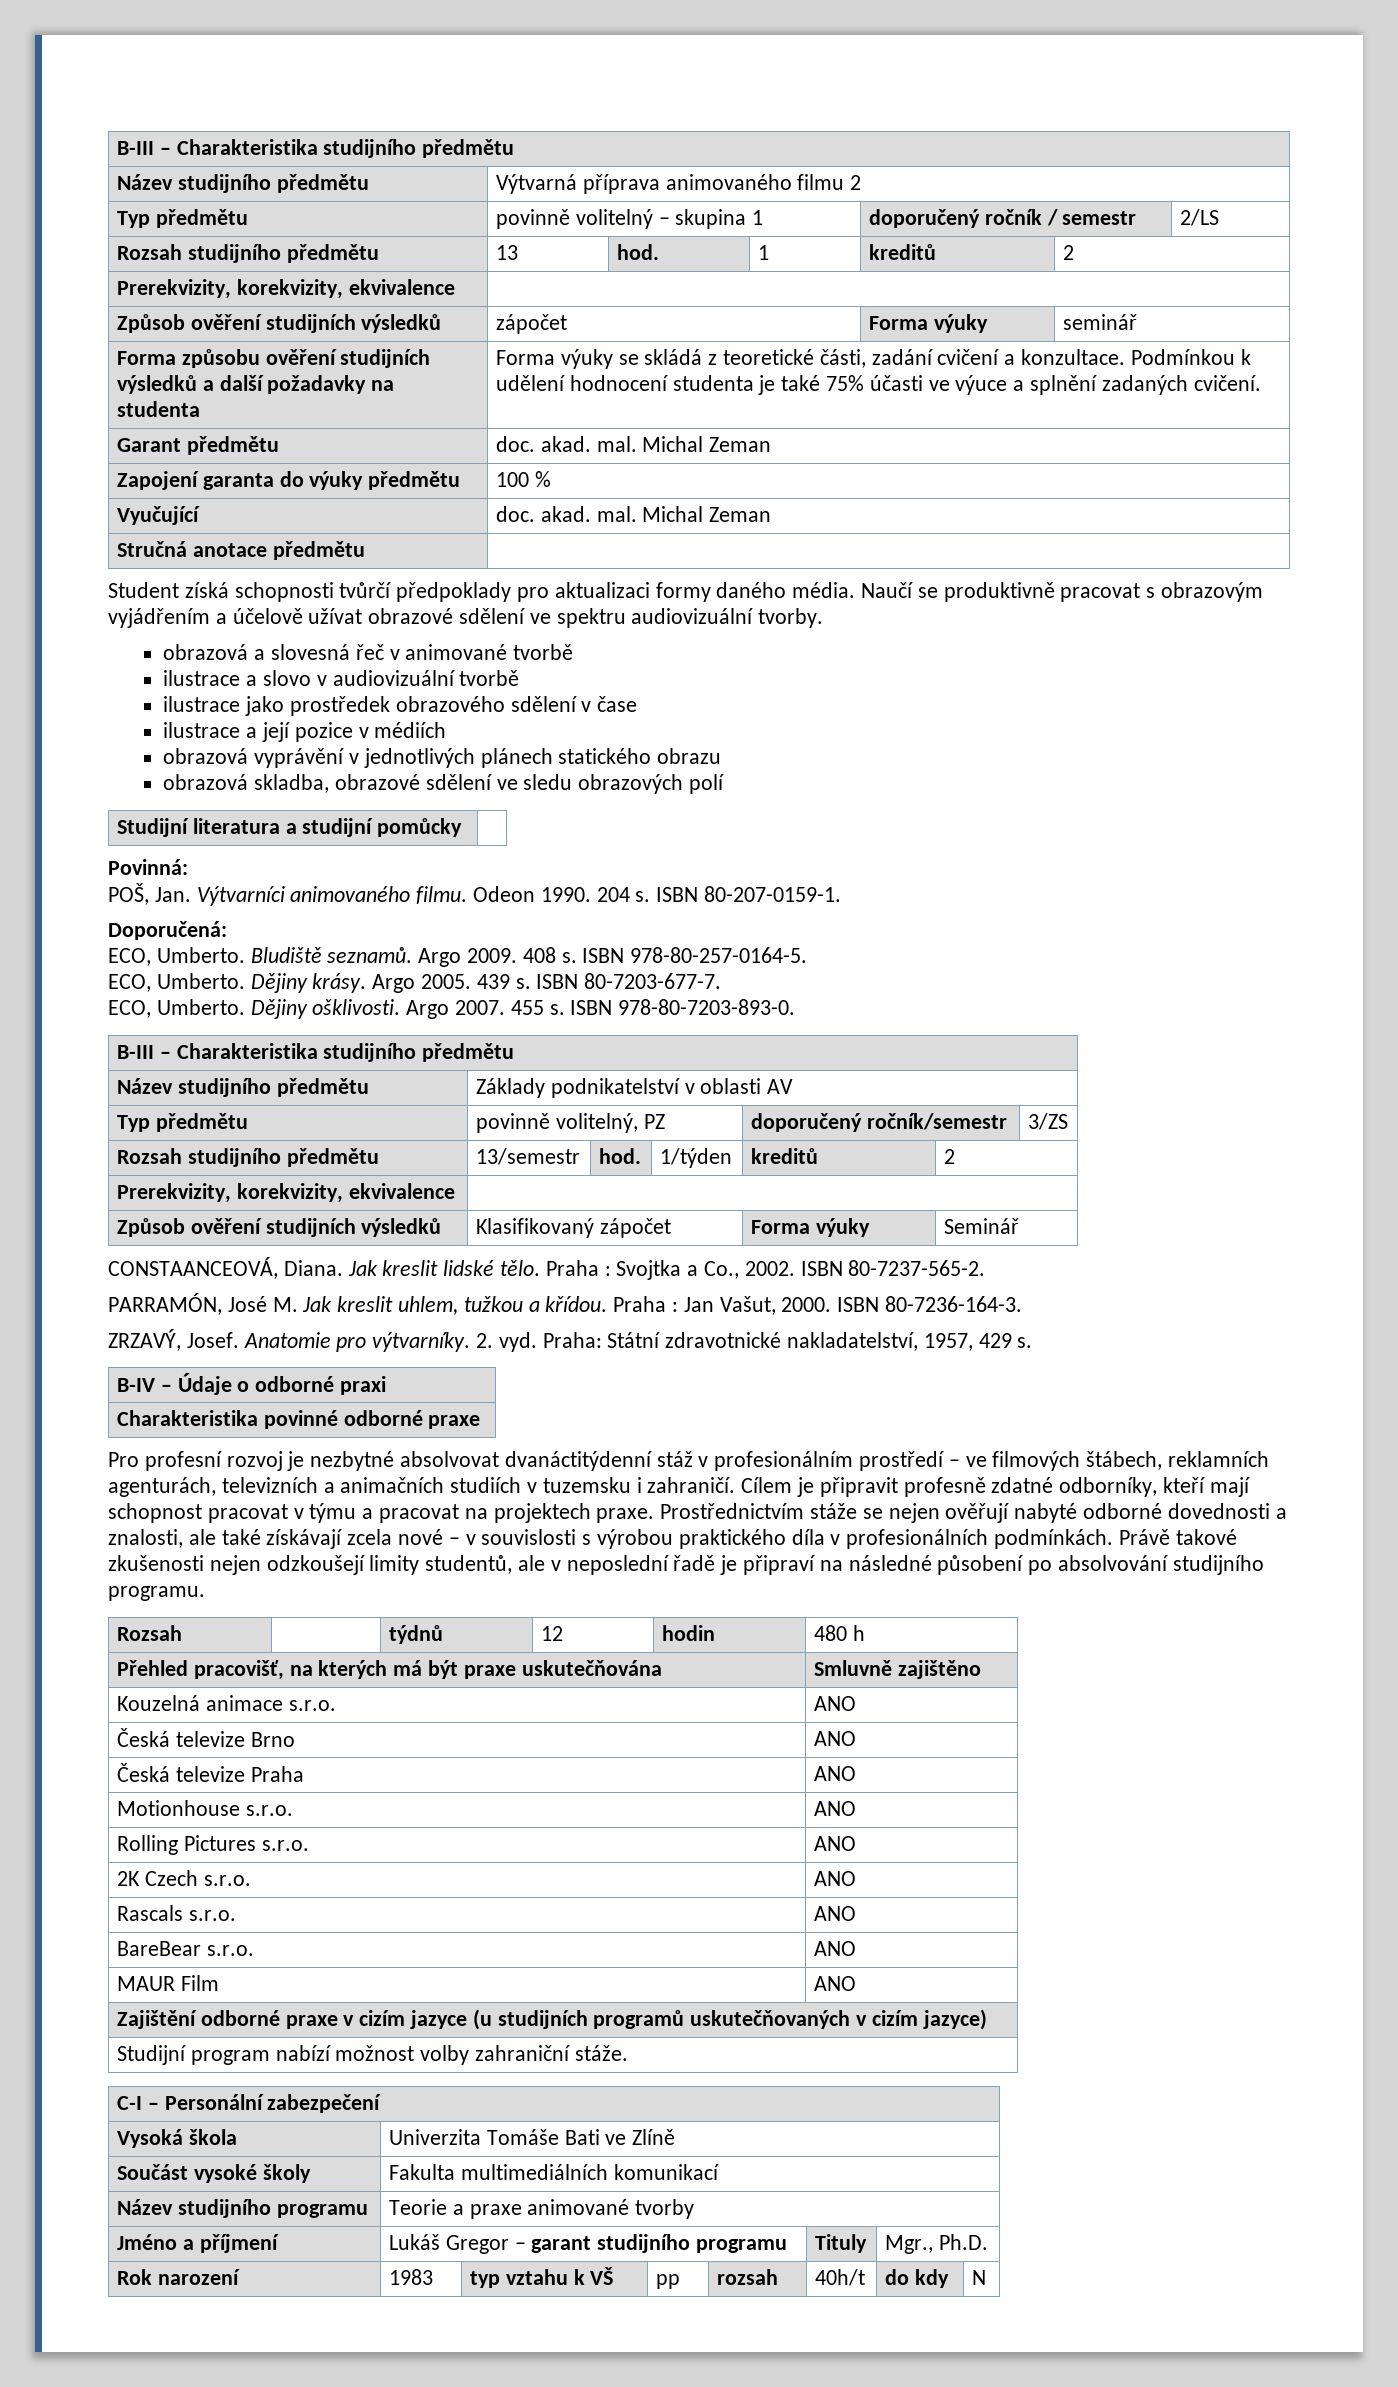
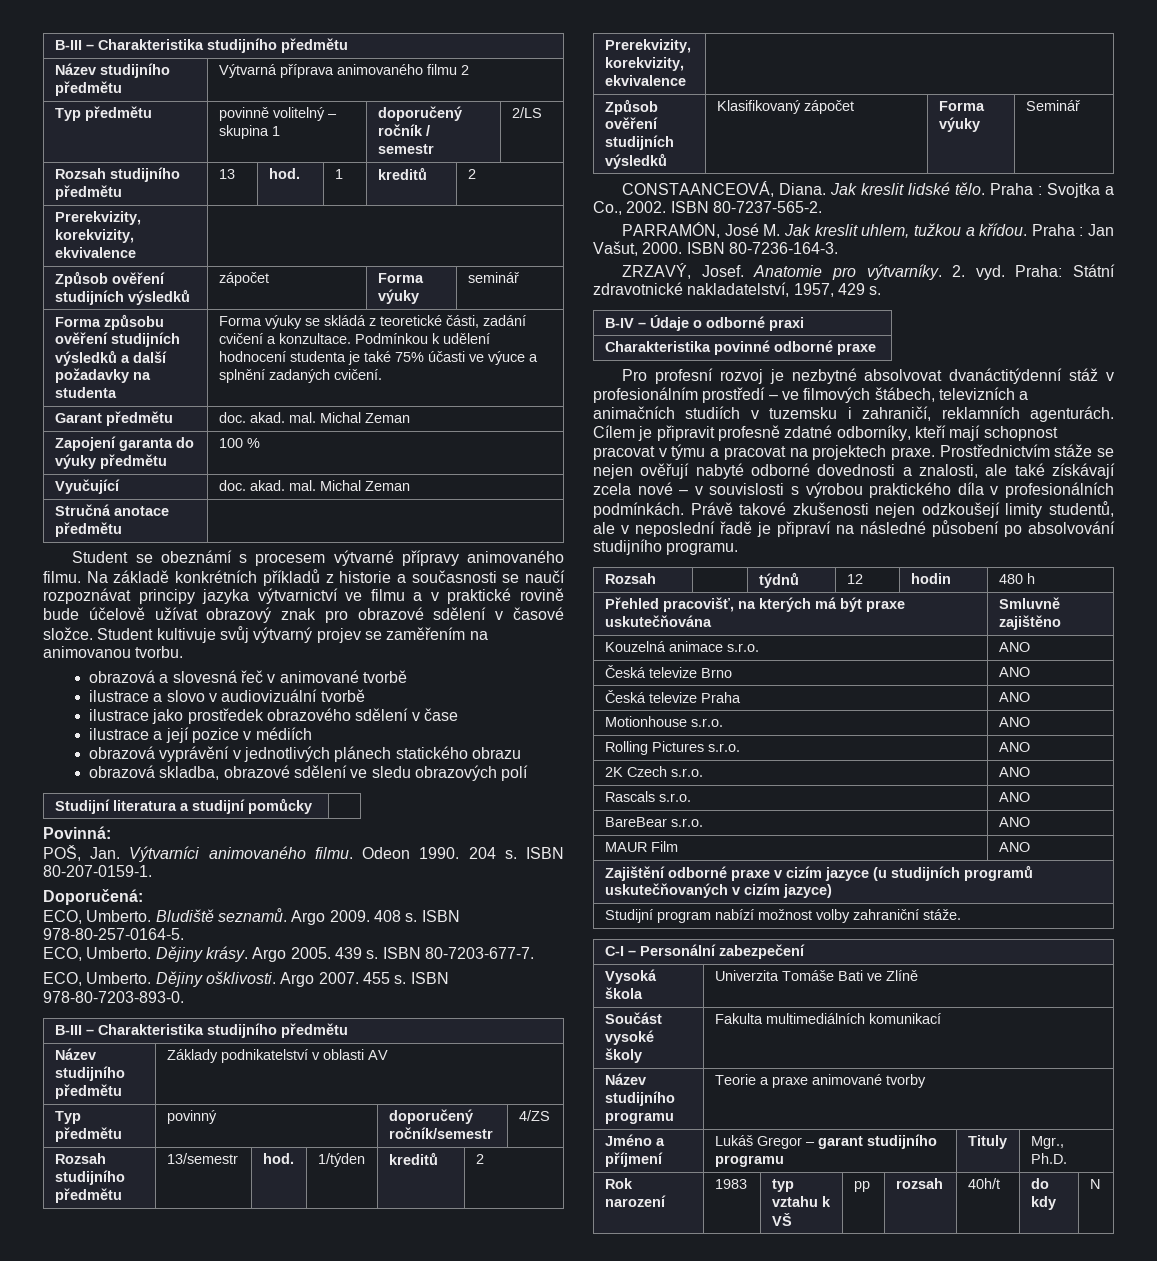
[184,582,1264,602] [108,608,824,628] získá schopnosti tvůrčí předpoklady pro aktualizaci formy daného média. Naučí se produktivně pracovat s obrazovým vyjádřením a účelově užívat obrazové sdělení ve spektru audiovizuální tvorby. -> [135,550,565,566] [43,569,565,586] [43,588,564,604] [43,607,564,623] [43,626,488,643] [43,646,184,658] se obeznámí s procesem výtvarné přípravy animovaného filmu. Na základě konkrétních příkladů z historie a současnosti se naučí rozpoznávat principy jazyka výtvarnictví ve filmu a v praktické rovině bude účelově užívat obrazový znak pro obrazové sdělení v časové složce. Student kultivuje svůj výtvarný projev se zaměřením na animovanou tvorbu.
[475,1113,665,1133] povinně volitelný, PZ -> [166,1110,217,1124] povinný
[1027,1113,1068,1130] 3/ZS -> [518,1110,550,1121] 4/ZS
[1168,1451,1270,1467] [108,1477,216,1497] reklamních agenturách, -> (935, 394) none
[647,1477,736,1493] zahraničí. -> [862,406,1114,422] zahraničí, reklamních agenturách.

